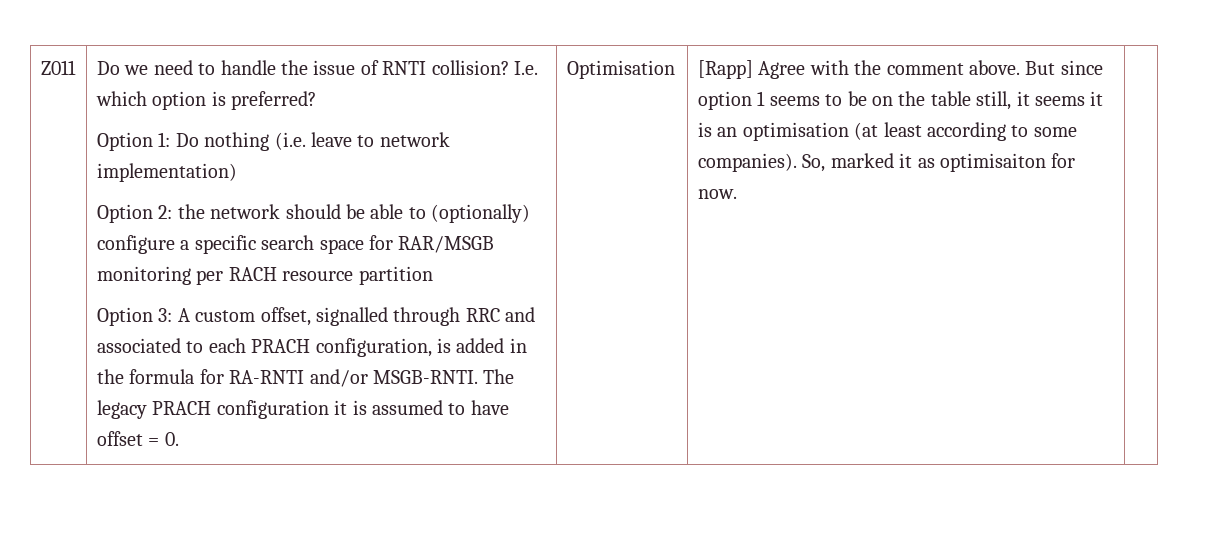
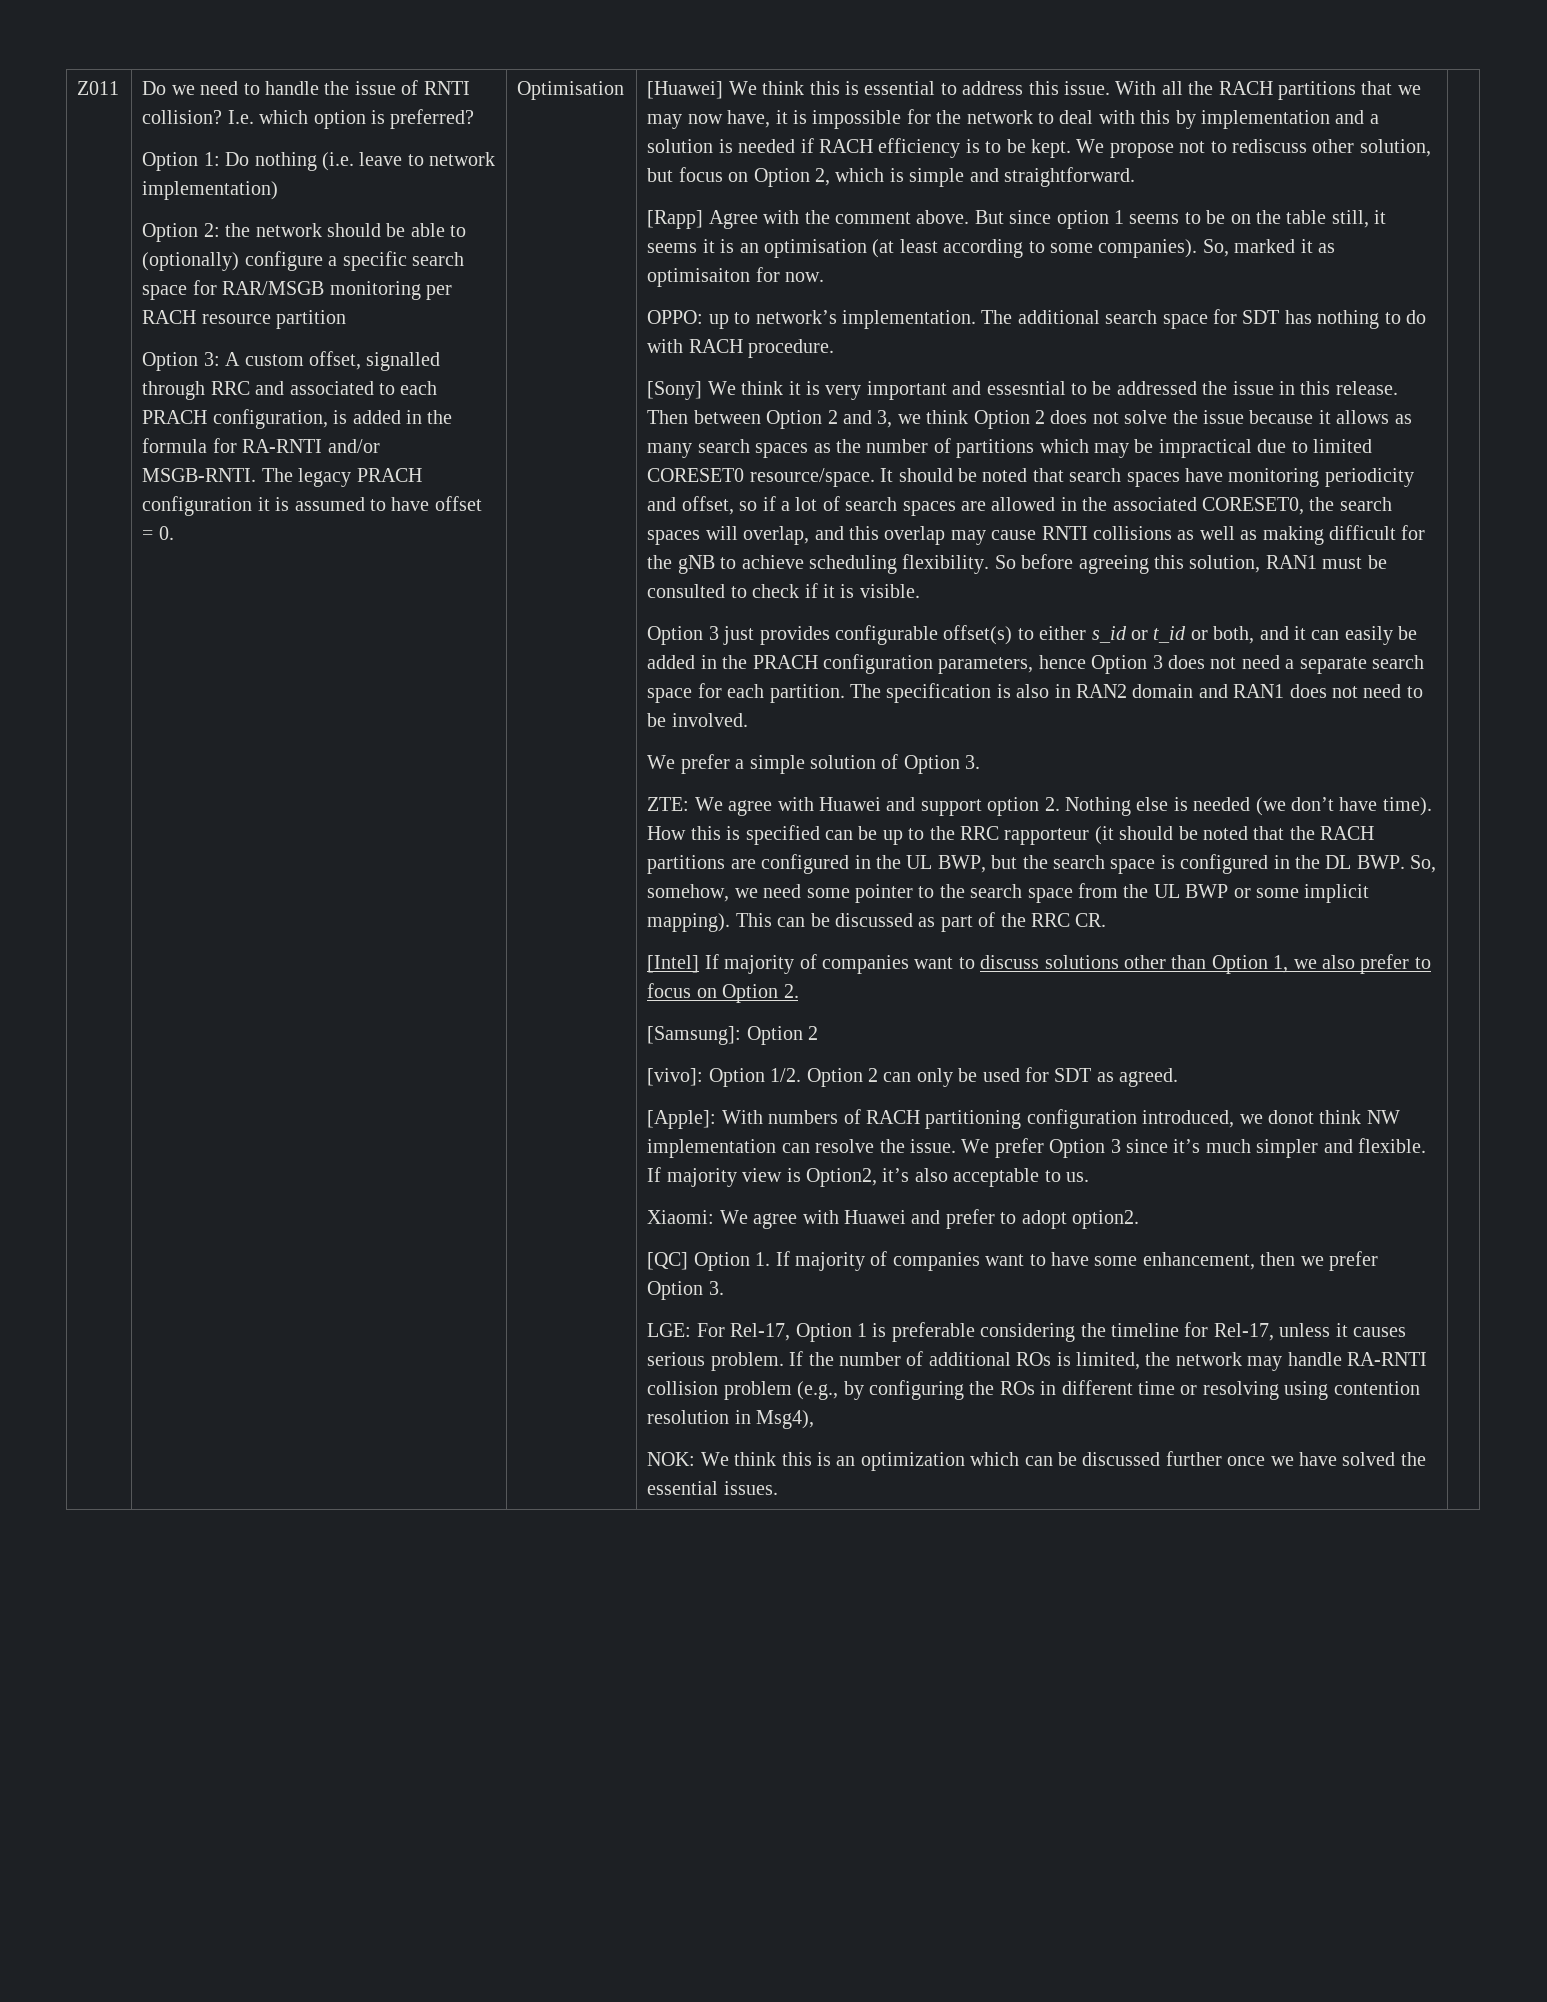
(675, 69) none -> [647,81,1421,100] [647,109,1379,129] [647,138,1431,158] [647,167,1135,187] [Huawei] We think this is essential to address this issue. With all the RACH partitions that we may now have, it is impossible for the network to deal with this by implementation and a solution is needed if RACH efficiency is to be kept. We propose not to rediscuss other solution, but focus on Option 2, which is simple and straightforward. //
(737, 194) none -> [647,309,1426,329] [647,339,835,358] [647,381,1398,400] [647,410,1412,429] [647,438,1372,458] [647,468,1414,487] [647,496,1392,516] [647,525,1426,545] [647,554,1387,574] [647,583,920,598] [647,625,1418,645] [647,654,1424,674] [647,683,1423,703] [647,713,748,727] [647,754,981,774] [647,797,1432,816] [647,825,1375,845] [647,854,1437,874] [647,883,1370,903] [647,912,1107,932] [647,954,1431,974] [647,983,799,1003] [647,1026,819,1045] [647,1067,1179,1087] [647,1109,1400,1129] [647,1138,1426,1158] [647,1167,1089,1187] [647,1209,1139,1229] [647,1251,1378,1271] [647,1281,724,1300] [647,1322,1406,1342] [647,1351,1427,1371] [647,1380,1420,1400] [647,1410,815,1429] [647,1451,1426,1471] [647,1481,778,1495] // OPPO: up to network’s implementation. The additional search space for SDT has nothing to do with RACH procedure. // [Sony] We think it is very important and essesntial to be addressed the issue in this release. Then between Option 2 and 3, we think Option 2 does not solve the issue because it allows as many search spaces as the number of partitions which may be impractical due to limited CORESET0 resource/space. It should be noted that search spaces have monitoring periodicity and offset, so if a lot of search spaces are allowed in the associated CORESET0, the search spaces will overlap, and this overlap may cause RNTI collisions as well as making difficult for the gNB to achieve scheduling flexibility. So before agreeing this solution, RAN1 must be consulted to check if it is visible. // Option 3 just provides configurable offset(s) to either s_id or t_id or both, and it can easily be added in the PRACH configuration parameters, hence Option 3 does not need a separate search space for each partition. The specification is also in RAN2 domain and RAN1 does not need to be involved. // We prefer a simple solution of Option 3. // ZTE: We agree with Huawei and support option 2. Nothing else is needed (we don’t have time). How this is specified can be up to the RRC rapporteur (it should be noted that the RACH partitions are configured in the UL BWP, but the search space is configured in the DL BWP. So, somehow, we need some pointer to the search space from the UL BWP or some implicit mapping). This can be discussed as part of the RRC CR. // [Intel] If majority of companies want to discuss solutions other than Option 1, we also prefer to focus on Option 2. // [Samsung]: Option 2 // [vivo]: Option 1/2. Option 2 can only be used for SDT as agreed. // [Apple]: With numbers of RACH partitioning configuration introduced, we donot think NW implementation can resolve the issue. We prefer Option 3 since it’s much simpler and flexible. If majority view is Option2, it’s also acceptable to us. // Xiaomi: We agree with Huawei and prefer to adopt option2. // [QC] Option 1. If majority of companies want to have some enhancement, then we prefer Option 3. // LGE: For Rel-17, Option 1 is preferable considering the timeline for Rel-17, unless it causes serious problem. If the number of additional ROs is limited, the network may handle RA-RNTI collision problem (e.g., by configuring the ROs in different time or resolving using contention resolution in Msg4), // NOK: We think this is an optimization which can be discussed further once we have solved the essential issues.

